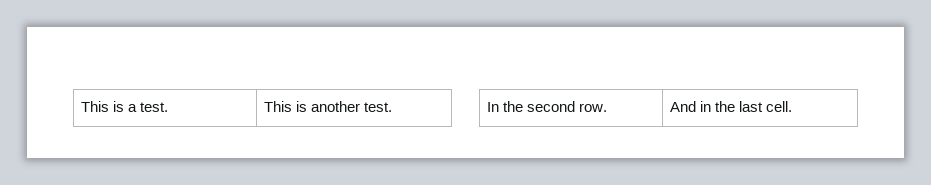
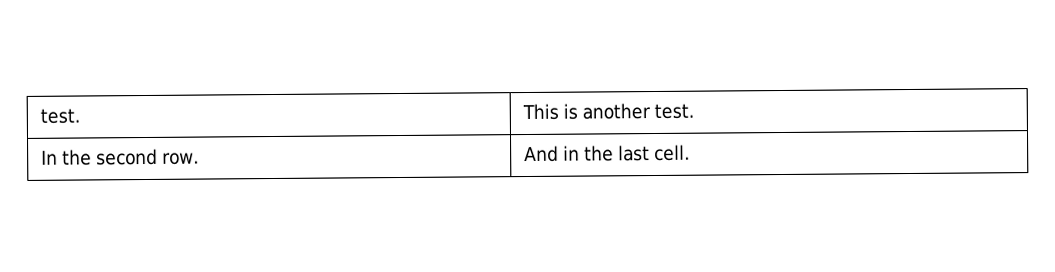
[80,101,137,112] This is a -> (39, 116) none

